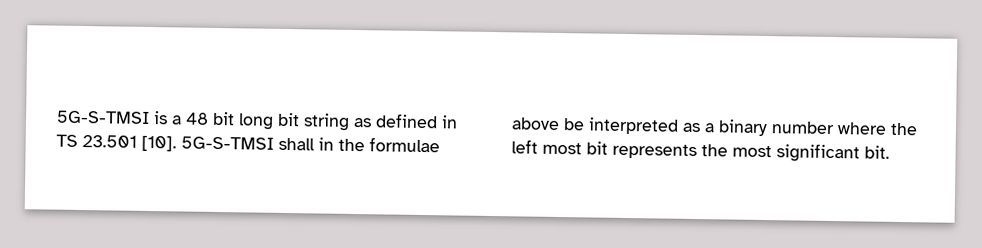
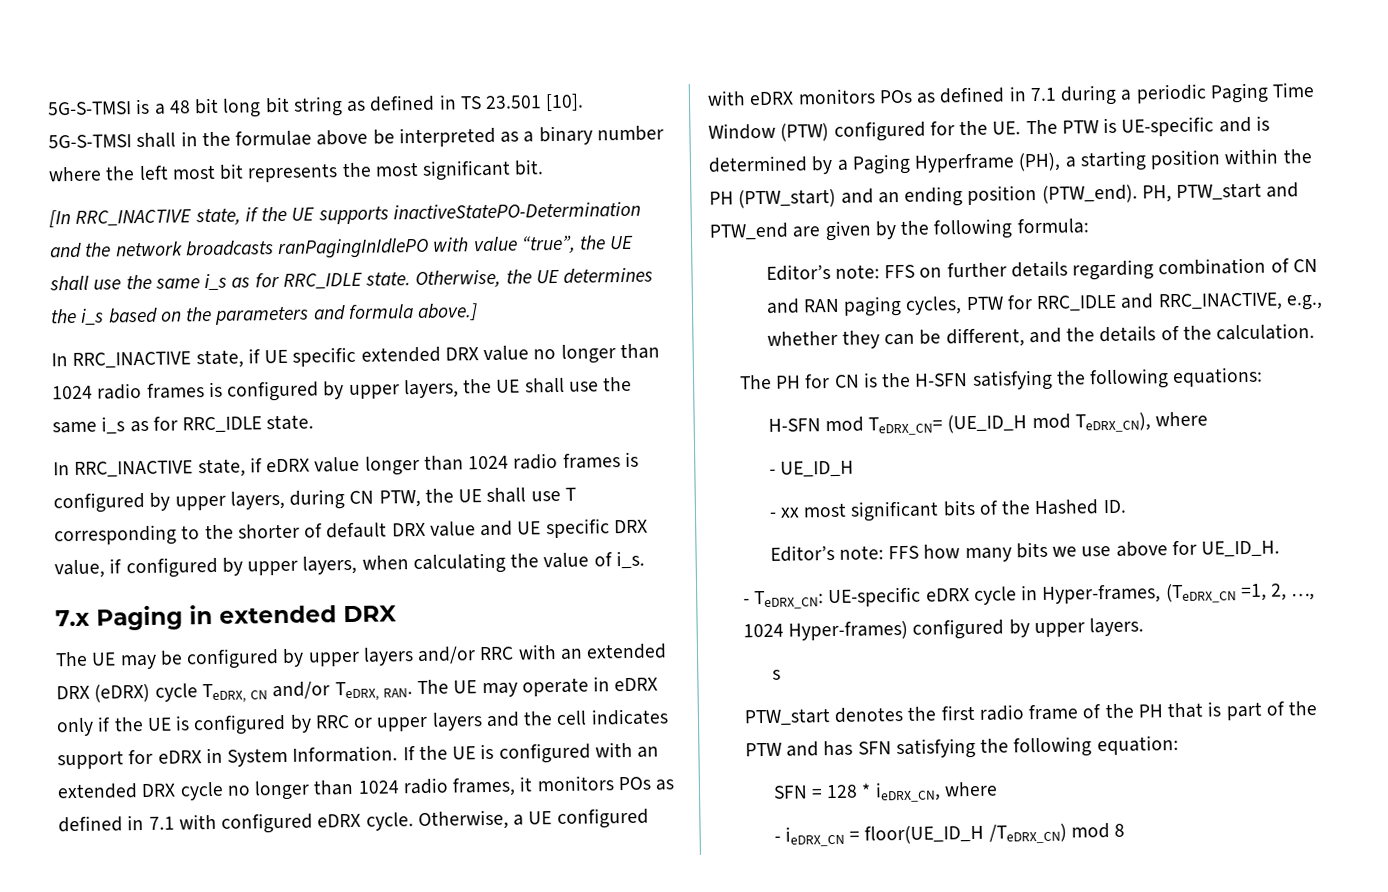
(890, 152) none -> [49,201,641,228] [49,235,635,260] [49,267,654,291] [50,303,479,325] [51,343,660,369] [52,376,633,402] [52,414,315,435] [53,451,639,478] [53,487,576,514] [54,518,648,547] [54,550,645,579] [55,604,397,631] [55,643,668,670] [56,676,659,704] [56,708,669,737] [57,741,660,770] [57,775,675,801] [58,807,649,834] [707,81,1316,106] [708,115,1270,142] [708,148,1312,175] [709,182,1300,209] [709,218,1089,242] [765,257,1318,281] [765,292,1323,317] [766,322,1316,349] [738,366,1264,391] [767,411,1209,436] [768,460,854,478] [768,499,1127,522] [769,540,1281,563] [742,583,1316,610] [742,617,1145,641] [771,669,781,680] [743,700,1318,727] [744,735,1179,760] [772,781,998,803] [773,823,1126,847] // [In RRC_INACTIVE state, if the UE supports inactiveStatePO-Determination and the network broadcasts ranPagingInIdlePO with value “true”, the UE shall use the same i_s as for RRC_IDLE state. Otherwise, the UE determines the i_s based on the parameters and formula above.] // In RRC_INACTIVE state, if UE specific extended DRX value no longer than 1024 radio frames is configured by upper layers, the UE shall use the same i_s as for RRC_IDLE state. // In RRC_INACTIVE state, if eDRX value longer than 1024 radio frames is configured by upper layers, during CN PTW, the UE shall use T corresponding to the shorter of default DRX value and UE specific DRX value, if configured by upper layers, when calculating the value of i_s. // 7.x Paging in extended DRX // The UE may be configured by upper layers and/or RRC with an extended DRX (eDRX) cycle TeDRX, CN and/or TeDRX, RAN. The UE may operate in eDRX only if the UE is configured by RRC or upper layers and the cell indicates support for eDRX in System Information. If the UE is configured with an extended DRX cycle no longer than 1024 radio frames, it monitors POs as defined in 7.1 with configured eDRX cycle. Otherwise, a UE configured with eDRX monitors POs as defined in 7.1 during a periodic Paging Time Window (PTW) configured for the UE. The PTW is UE-specific and is determined by a Paging Hyperframe (PH), a starting position within the PH (PTW_start) and an ending position (PTW_end). PH, PTW_start and PTW_end are given by the following formula: // Editor’s note: FFS on further details regarding combination of CN and RAN paging cycles, PTW for RRC_IDLE and RRC_INACTIVE, e.g., whether they can be different, and the details of the calculation. // The PH for CN is the H-SFN satisfying the following equations: // H-SFN mod TeDRX_CN= (UE_ID_H mod TeDRX_CN), where // - UE_ID_H // - xx most significant bits of the Hashed ID. // Editor’s note: FFS how many bits we use above for UE_ID_H. // - TeDRX_CN: UE-specific eDRX cycle in Hyper-frames, (TeDRX_CN =1, 2, …, 1024 Hyper-frames) configured by upper layers. // s // PTW_start denotes the first radio frame of the PH that is part of the PTW and has SFN satisfying the following equation: // SFN = 128 * ieDRX_CN, where // - ieDRX_CN = floor(UE_ID_H /TeDRX_CN) mod 8

